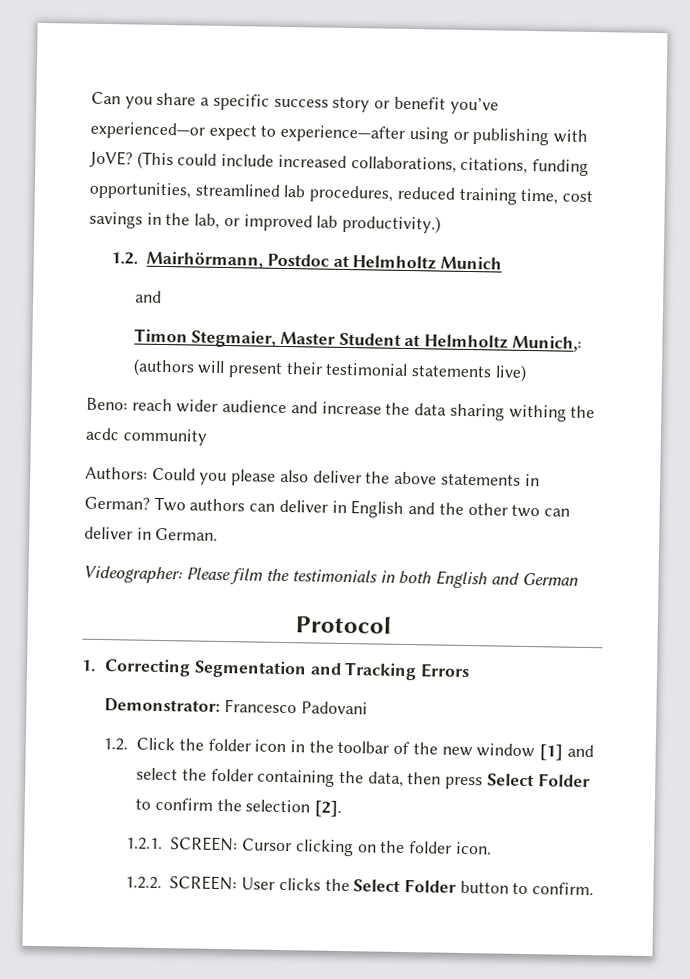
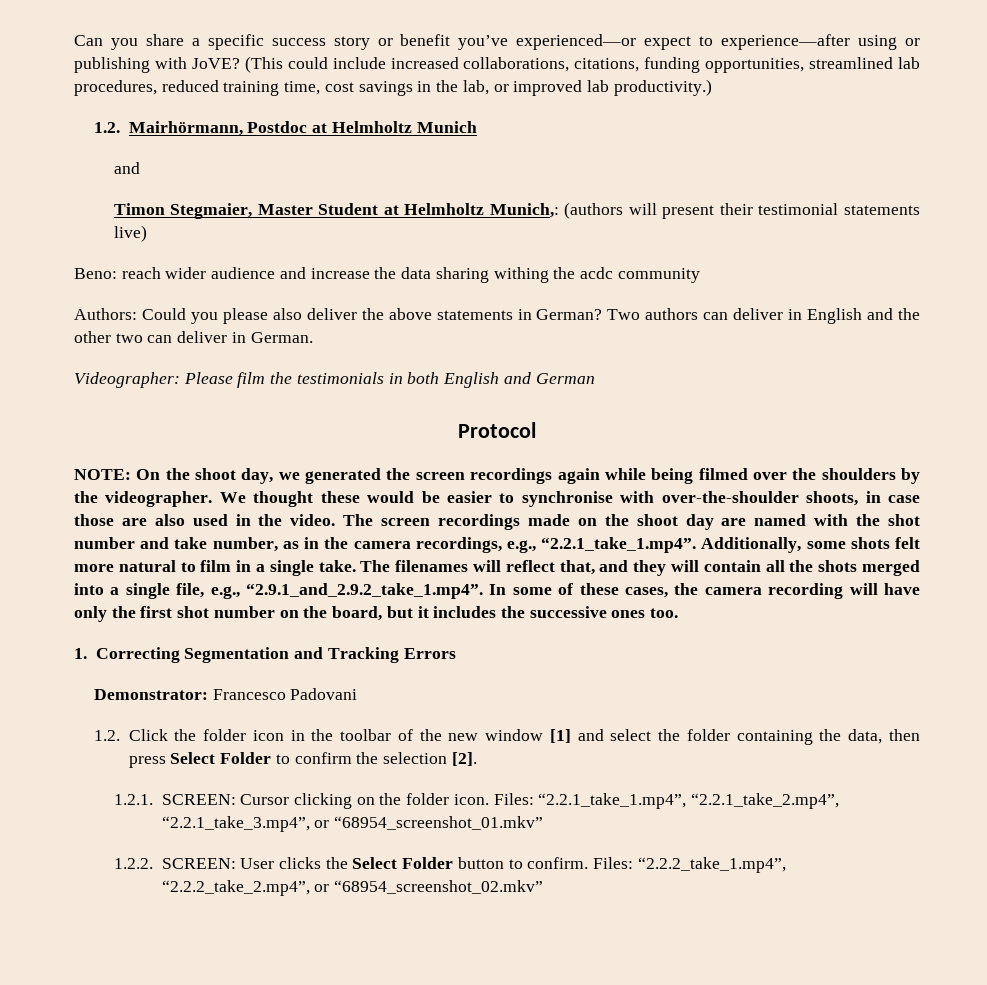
(391, 624) none -> [74,468,921,484] [74,491,921,507] [74,514,921,530] [74,537,920,553] [74,560,920,576] [74,583,920,599] [74,606,679,622] // NOTE: On the shoot day, we generated the screen recordings again while being filmed over the shoulders by the videographer. We thought these would be easier to synchronise with over-the-shoulder shoots, in case those are also used in the video. The screen recordings made on the shoot day are named with the shot number and take number, as in the camera recordings, e.g., “2.2.1_take_1.mp4”. Additionally, some shots felt more natural to film in a single take. The filenames will reflect that, and they will contain all the shots merged into a single file, e.g., “2.9.1_and_2.9.2_take_1.mp4”. In some of these cases, the camera recording will have only the first shot number on the board, but it includes the successive ones too.
(492, 848) none -> [493,793,840,809] [161,816,543,832] Files: “2.2.1_take_1.mp4”, “2.2.1_take_2.mp4”, “2.2.1_take_3.mp4”, or “68954_screenshot_01.mkv”
(595, 889) none -> [593,857,786,873] [161,880,543,896] Files: “2.2.2_take_1.mp4”, “2.2.2_take_2.mp4”, or “68954_screenshot_02.mkv”

